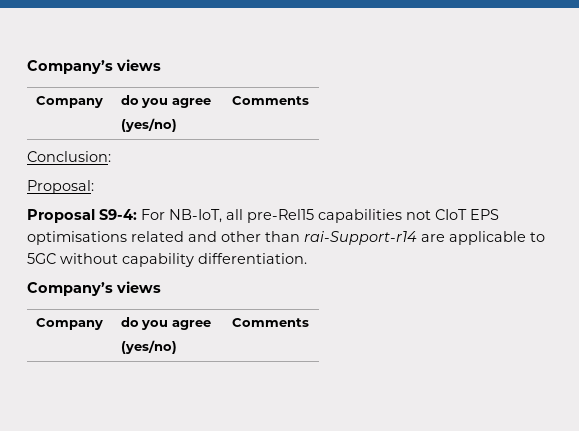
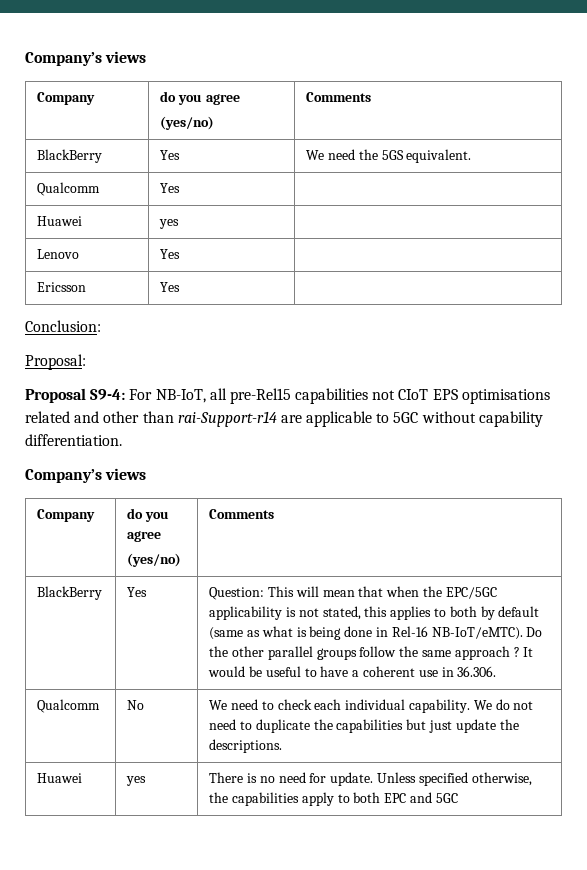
[27,59,161,74] [35,96,103,108] [120,95,211,108] [120,118,177,132] [231,96,309,105] Company’s views // Company | do you agree // (yes/no) | Comments -> [25,51,147,66] [37,92,96,105] [160,91,240,105] [160,116,215,130] [306,92,372,102] [37,149,103,163] [160,150,181,160] [306,149,472,163] [37,182,101,196] [160,183,181,193] [37,216,83,226] [159,219,180,229] [37,249,80,259] [160,249,181,259] [37,282,87,292] [160,282,181,292] Company’s views // Company | do you agree // (yes/no) | Comments // BlackBerry | Yes | We need the 5GS equivalent. // Qualcomm | Yes | // Huawei | yes | // Lenovo | Yes | // Ericsson | Yes |
(309, 322) none -> [37,586,103,600] [127,587,148,597] [209,586,497,600] [209,606,540,620] [209,626,543,640] [209,646,534,660] [208,666,497,677] [37,699,101,713] [127,700,145,710] [209,699,534,713] [209,719,519,733] [209,739,283,753] [37,773,83,783] [126,776,147,786] [209,772,532,786] [209,792,458,806] // BlackBerry | Yes | Question: This will mean that when the EPC/5GC applicability is not stated, this applies to both by default (same as what is being done in Rel-16 NB-IoT/eMTC). Do the other parallel groups follow the same approach ? It would be useful to have a coherent use in 36.306. // Qualcomm | No | We need to check each individual capability. We do not need to duplicate the capabilities but just update the descriptions. // Huawei | yes | There is no need for update. Unless specified otherwise, the capabilities apply to both EPC and 5GC

